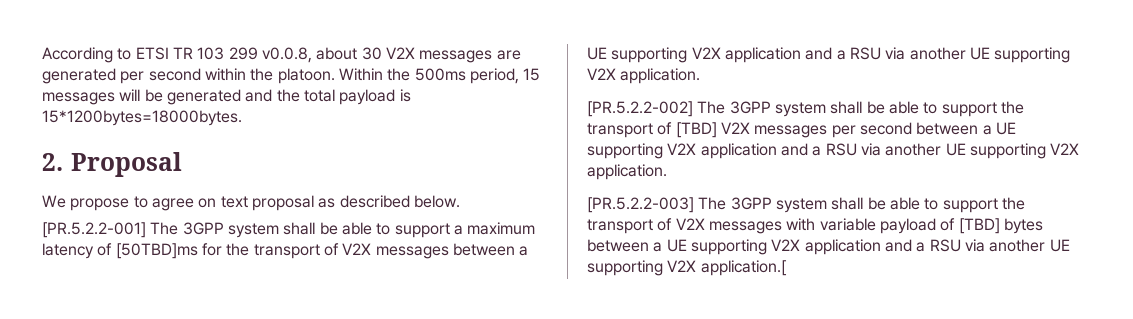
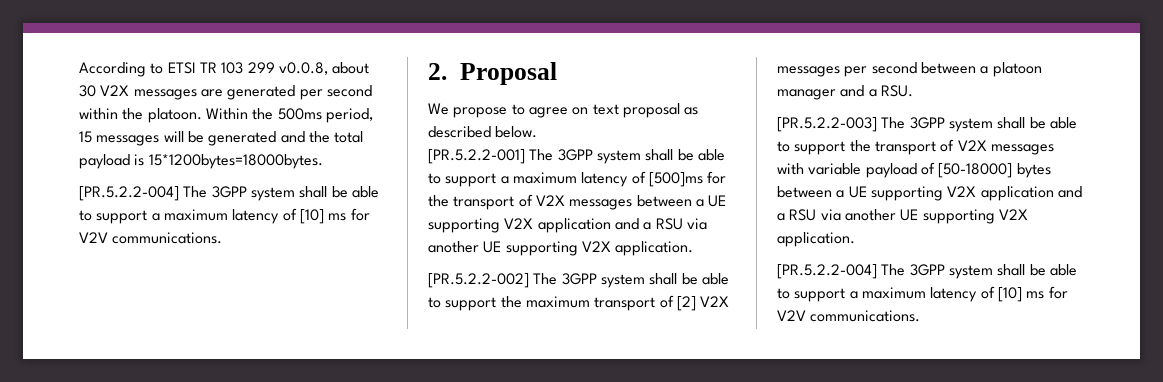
(242, 118) none -> [79,186,379,201] [79,208,370,224] [79,232,223,244] // [PR.5.2.2-004] The 3GPP system shall be able to support a maximum latency of [10] ms for V2V communications.
[115,243,198,259] [50TBD]ms -> [648,172,703,187] [500]ms
[587,122,717,138] transport of [TBD] -> [525,295,696,311] maximum transport of [2]
[995,122,1016,135] [587,143,1080,159] [587,164,667,180] UE supporting V2X application and a RSU via another UE supporting V2X application. -> [992,62,1042,77] [777,85,913,100] platoon manager and a RSU.
[958,218,1000,234] [TBD] -> [938,163,1013,178] [50-18000]
[700,260,787,276] application.[ -> [777,232,855,247] [777,264,1077,279] [777,286,1068,302] [777,310,921,322] application. // [PR.5.2.2-004] The 3GPP system shall be able to support a maximum latency of [10] ms for V2V communications.

